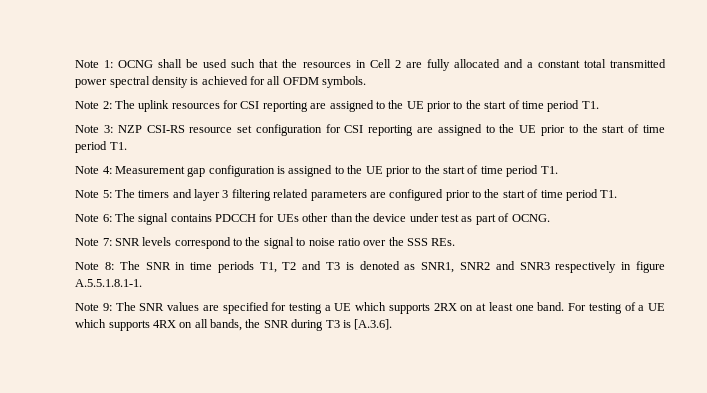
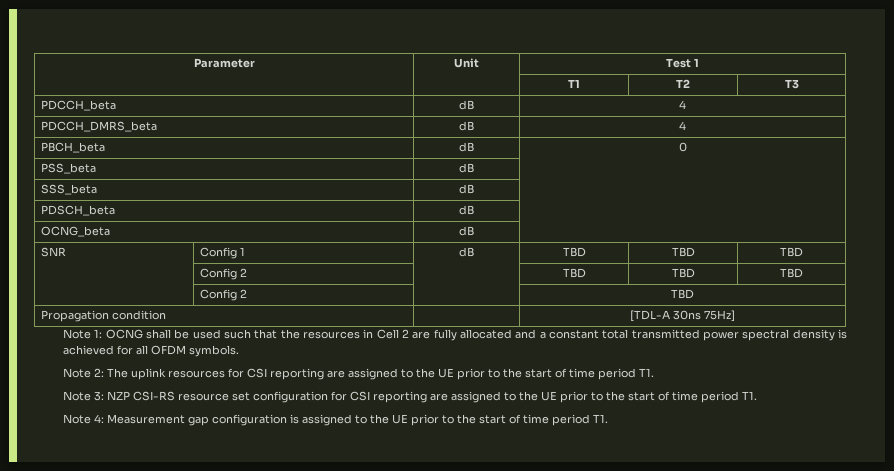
(75, 64) none -> [193,58,255,68] [454,58,479,68] [666,58,699,68] [568,79,580,88] [676,79,690,88] [784,79,799,89] [40,100,116,111] [459,100,474,110] [679,100,686,109] [40,121,157,132] [459,121,474,131] [679,121,686,130] [40,142,105,153] [459,142,474,152] [678,142,687,152] [40,163,96,174] [459,163,474,173] [40,184,97,195] [459,184,474,194] [40,205,115,216] [459,205,474,215] [40,226,110,237] [459,226,474,236] [40,247,66,257] [199,247,245,259] [459,247,474,257] [562,247,586,257] [671,247,695,257] [780,247,803,257] [199,268,247,280] [562,268,586,278] [671,268,695,278] [780,268,803,278] [199,289,247,301] [671,289,694,299] [40,310,166,322] [630,310,735,322] Parameter | Unit | Test 1 // | | T1 | T2 | T3 // PDCCH_beta | dB | 4 // PDCCH_DMRS_beta | dB | 4 // PBCH_beta | dB | 0 // PSS_beta | dB | // SSS_beta | dB | // PDSCH_beta | dB | // OCNG_beta | dB | // SNR | Config 1 | dB | TBD | TBD | TBD // | Config 2 | | TBD | TBD | TBD // | Config 2 | | TBD // Propagation condition | | [TDL-A 30ns 75Hz] //
[75,189,618,201] [75,213,550,225] [75,237,456,249] [75,261,666,273] [75,279,143,287] [75,302,665,314] [75,319,393,331] // Note 5: The timers and layer 3 filtering related parameters are configured prior to the start of time period T1. // Note 6: The signal contains PDCCH for UEs other than the device under test as part of OCNG. // Note 7: SNR levels correspond to the signal to noise ratio over the SSS REs. // Note 8: The SNR in time periods T1, T2 and T3 is denoted as SNR1, SNR2 and SNR3 respectively in figure A.5.5.1.8.1-1. // Note 9: The SNR values are specified for testing a UE which supports 2RX on at least one band. For testing of a UE which supports 4RX on all bands, the SNR during T3 is [A.3.6]. -> (608, 418) none

